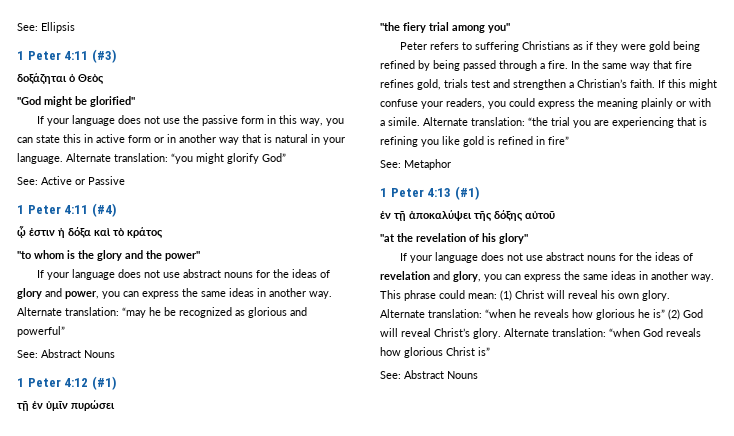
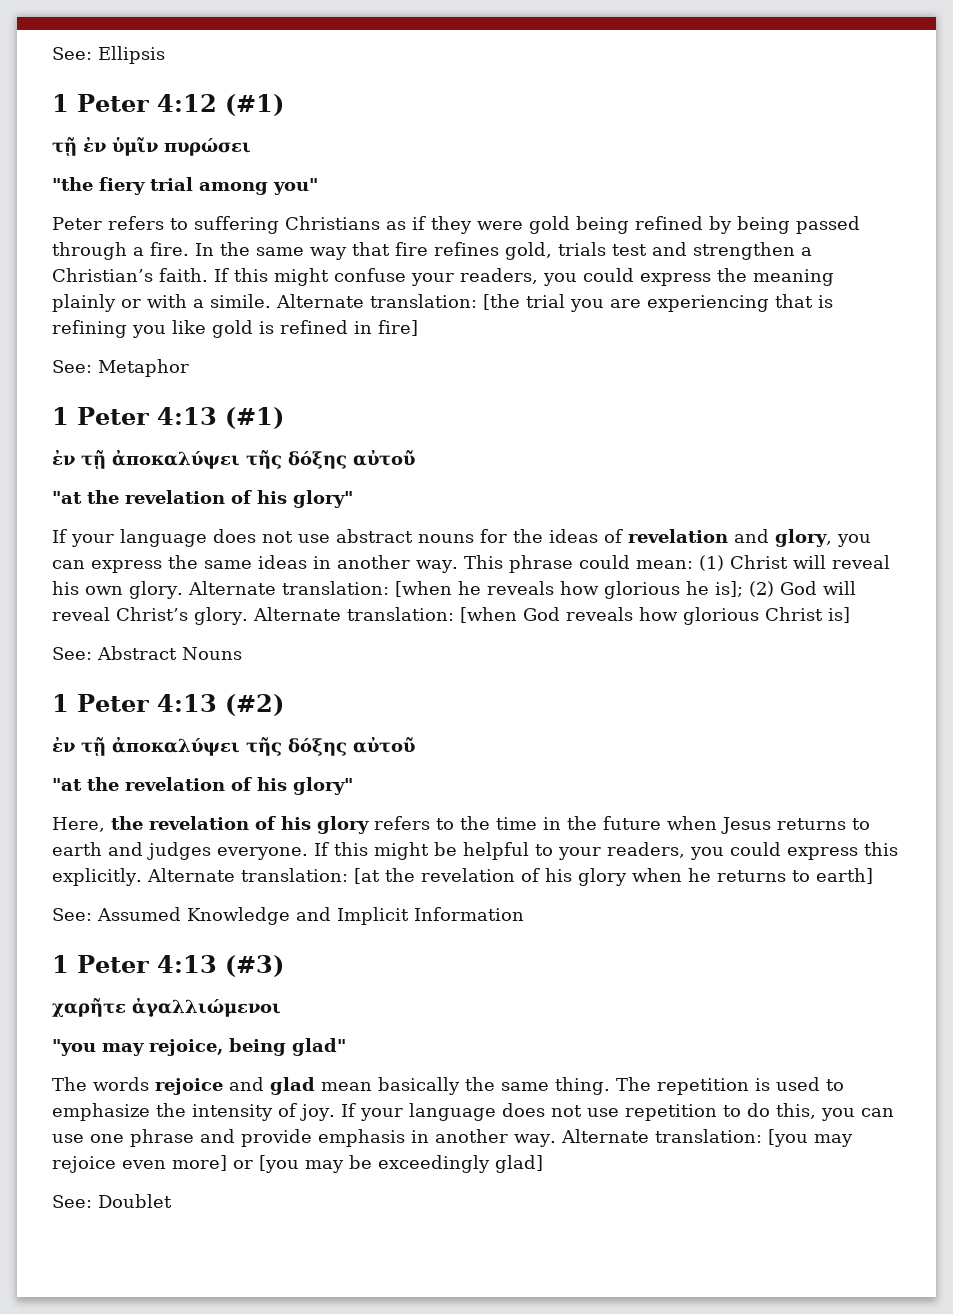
[17,49,116,63] [17,73,104,85] [17,96,135,107] [36,115,344,126] [17,134,345,145] [17,153,286,164] [17,176,125,185] [17,203,116,217] [17,226,163,238] [17,250,200,261] [36,269,330,280] [17,288,332,299] [17,307,307,318] [17,326,65,337] [17,349,115,358] // 1 Peter 4:11 (#3) // δοξάζηται ὁ Θεὸς // "God might be glorified" // If your language does not use the passive form in this way, you can state this in active form or in another way that is natural in your language. Alternate translation: “you might glorify God” // See: Active or Passive // 1 Peter 4:11 (#4) // ᾧ ἐστιν ἡ δόξα καὶ τὸ κράτος // "to whom is the glory and the power" // If your language does not use abstract nouns for the ideas of glory and power, you can express the same ideas in another way. Alternate translation: “may he be recognized as glorious and powerful” // See: Abstract Nouns -> (165, 55) none
[528,117,548,126] “the -> [483,294,520,310] [the
[548,136,569,145] fire” -> [378,320,418,336] fire]
[485,309,516,318] “when -> [394,581,452,597] [when
[653,309,665,318] is” -> [714,581,743,597] is];
[609,328,640,337] “when -> [459,607,517,623] [when
[478,347,490,356] [380,370,478,379] is” // See: Abstract Nouns -> [827,607,850,623] [52,646,242,660] [52,694,284,716] [52,736,415,757] [52,777,353,795] [52,816,870,834] [52,842,898,860] [52,868,873,886] [52,907,524,925] [52,955,284,977] [52,997,281,1017] [52,1038,346,1056] [52,1077,844,1095] [52,1103,894,1121] [52,1129,853,1147] [52,1155,543,1173] [52,1194,172,1208] is] // See: Abstract Nouns // 1 Peter 4:13 (#2) // ἐν τῇ ἀποκαλύψει τῆς δόξης αὐτοῦ // "at the revelation of his glory" // Here, the revelation of his glory refers to the time in the future when Jesus returns to earth and judges everyone. If this might be helpful to your readers, you could express this explicitly. Alternate translation: [at the revelation of his glory when he returns to earth] // See: Assumed Knowledge and Implicit Information // 1 Peter 4:13 (#3) // χαρῆτε ἀγαλλιώμενοι // "you may rejoice, being glad" // The words rejoice and glad mean basically the same thing. The repetition is used to emphasize the intensity of joy. If your language does not use repetition to do this, you can use one phrase and provide emphasis in another way. Alternate translation: [you may rejoice even more] or [you may be exceedingly glad] // See: Doublet

